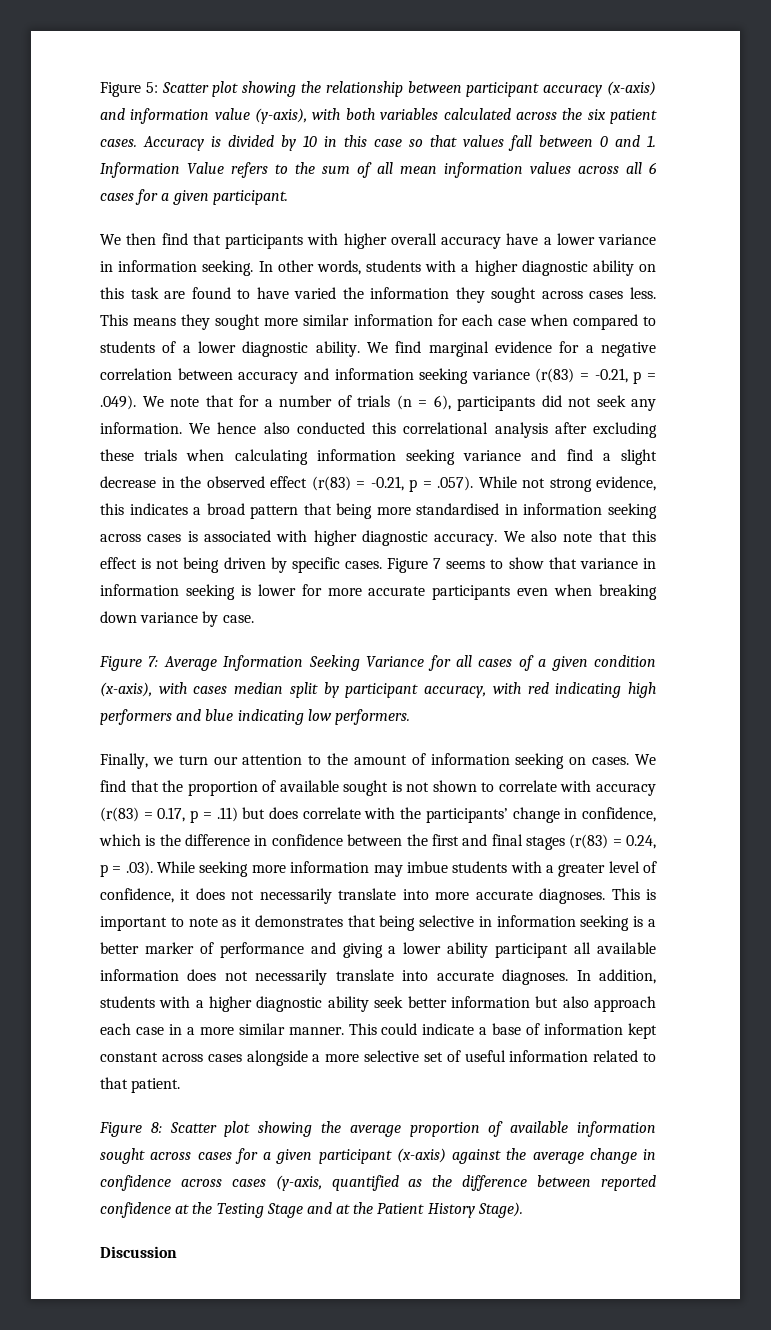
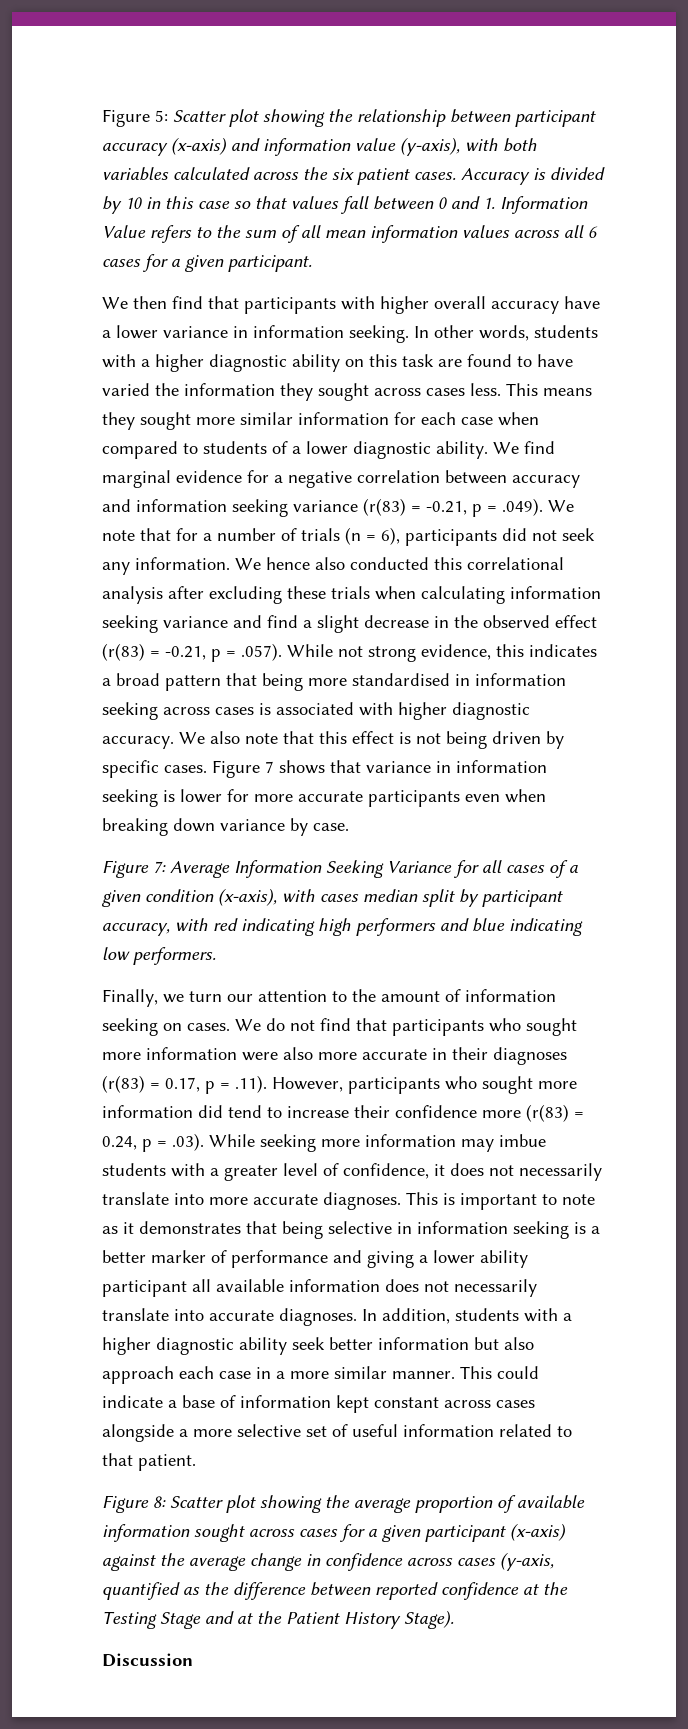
[446,557,544,569] seems to show -> [279,760,325,774] shows
[100,780,657,796] find that the proportion of available sought is not shown to correlate with accuracy -> [266,1018,577,1036] [102,1047,567,1065] do not find that participants who sought more information were also more accurate in their diagnoses
[216,807,656,823] [99,834,565,850] .11) but does correlate with the participants’ change in confidence, which is the difference in confidence between the first and final stages -> [235,1075,577,1094] [102,1105,521,1118] .11). However, participants who sought more information did tend to increase their confidence more

